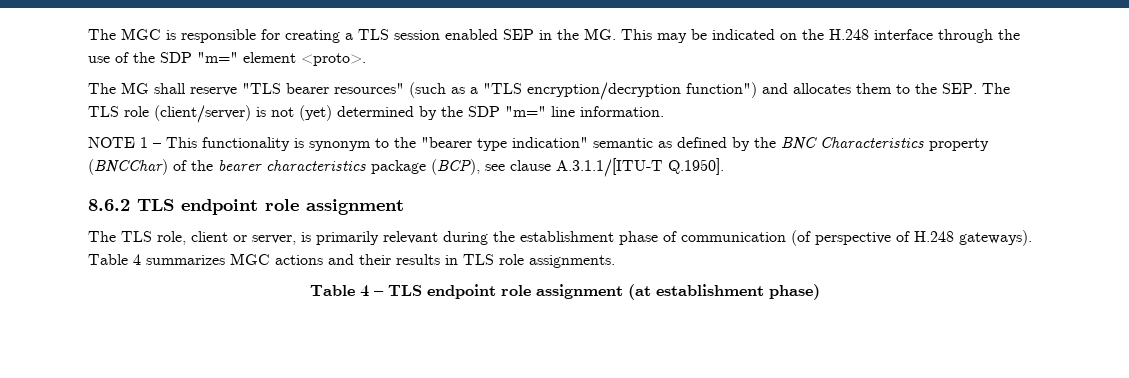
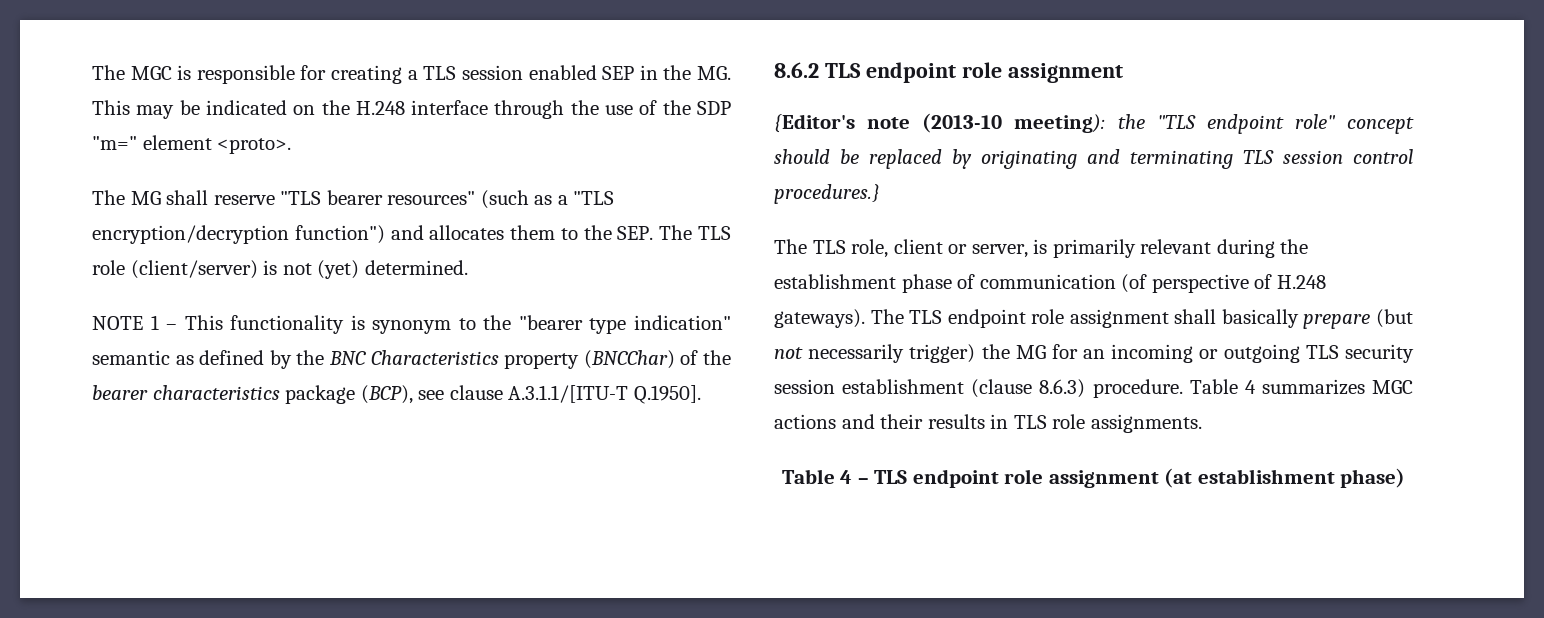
[337,106,664,120] determined by the SDP "m=" line information. -> [364,260,468,275] determined.
(404, 207) none -> [774,113,1414,134] [774,149,1413,169] [774,184,880,204] // {Editor's note (2013-10 meeting): the "TLS endpoint role" concept should be replaced by originating and terminating TLS session control procedures.}
(1032, 238) none -> [870,309,1413,329] [774,344,1414,363] [774,379,1183,398] The TLS endpoint role assignment shall basically prepare (but not necessarily trigger) the MG for an incoming or outgoing TLS security session establishment (clause 8.6.3) procedure.

